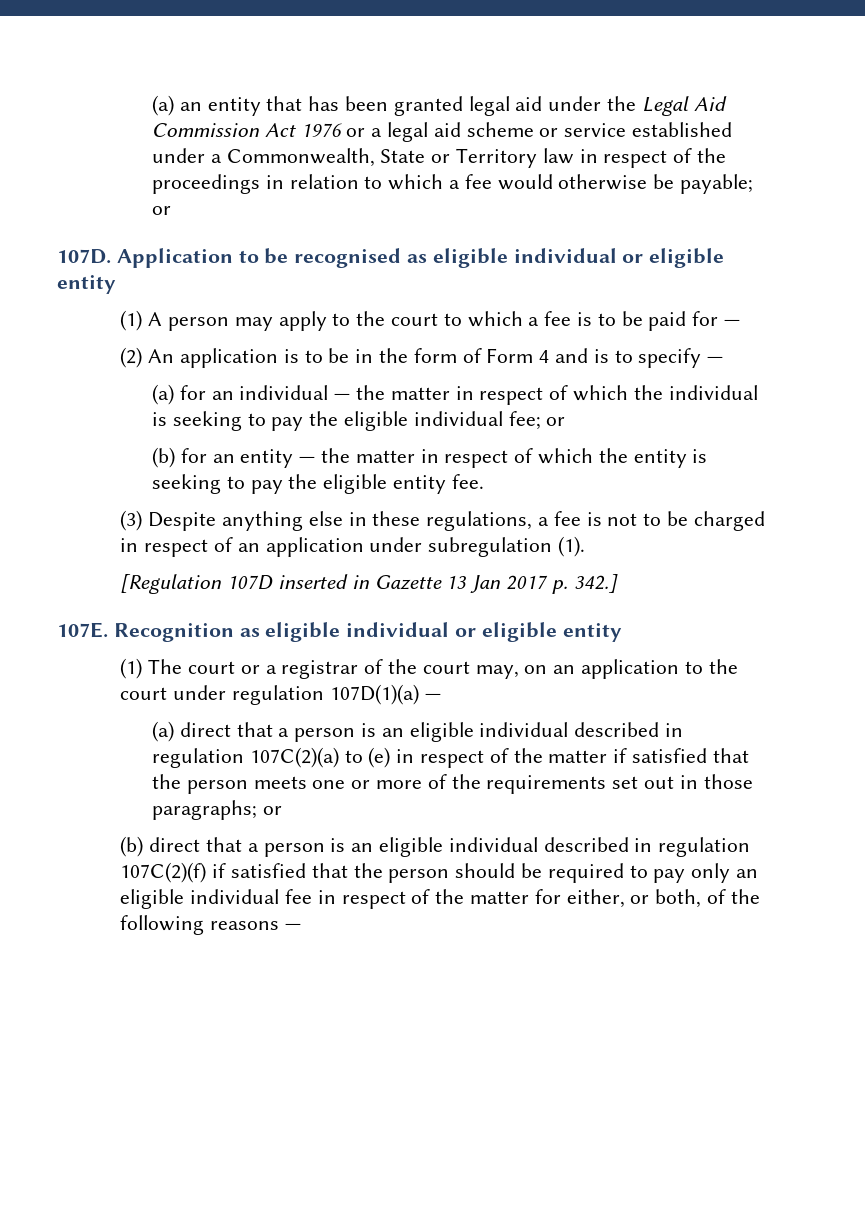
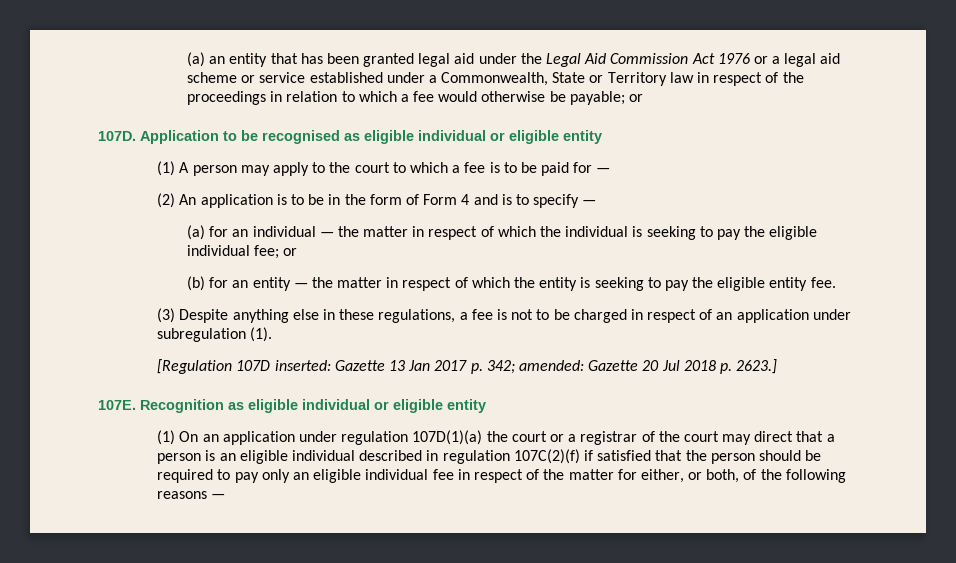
[277,574,370,589] inserted in -> [274,360,331,371] inserted:
[573,574,618,593] 342.] -> [486,359,778,374] 342; amended: Gazette 20 Jul 2018 p. 2623.]
[148,659,183,674] The -> [179,430,508,445] On an application under regulation 107D(1)(a) the
[475,659,738,679] [120,684,441,705] [152,721,684,742] [152,747,749,768] [152,774,753,794] [152,800,282,820] [120,836,144,857] may, on an application to the court under regulation 107D(1)(a) — // (a) direct that a person is an eligible individual described in regulation 107C(2)(a) to (e) in respect of the matter if satisfied that the person meets one or more of the requirements set out in those paragraphs; or // (b) -> [722,434,752,445] may

